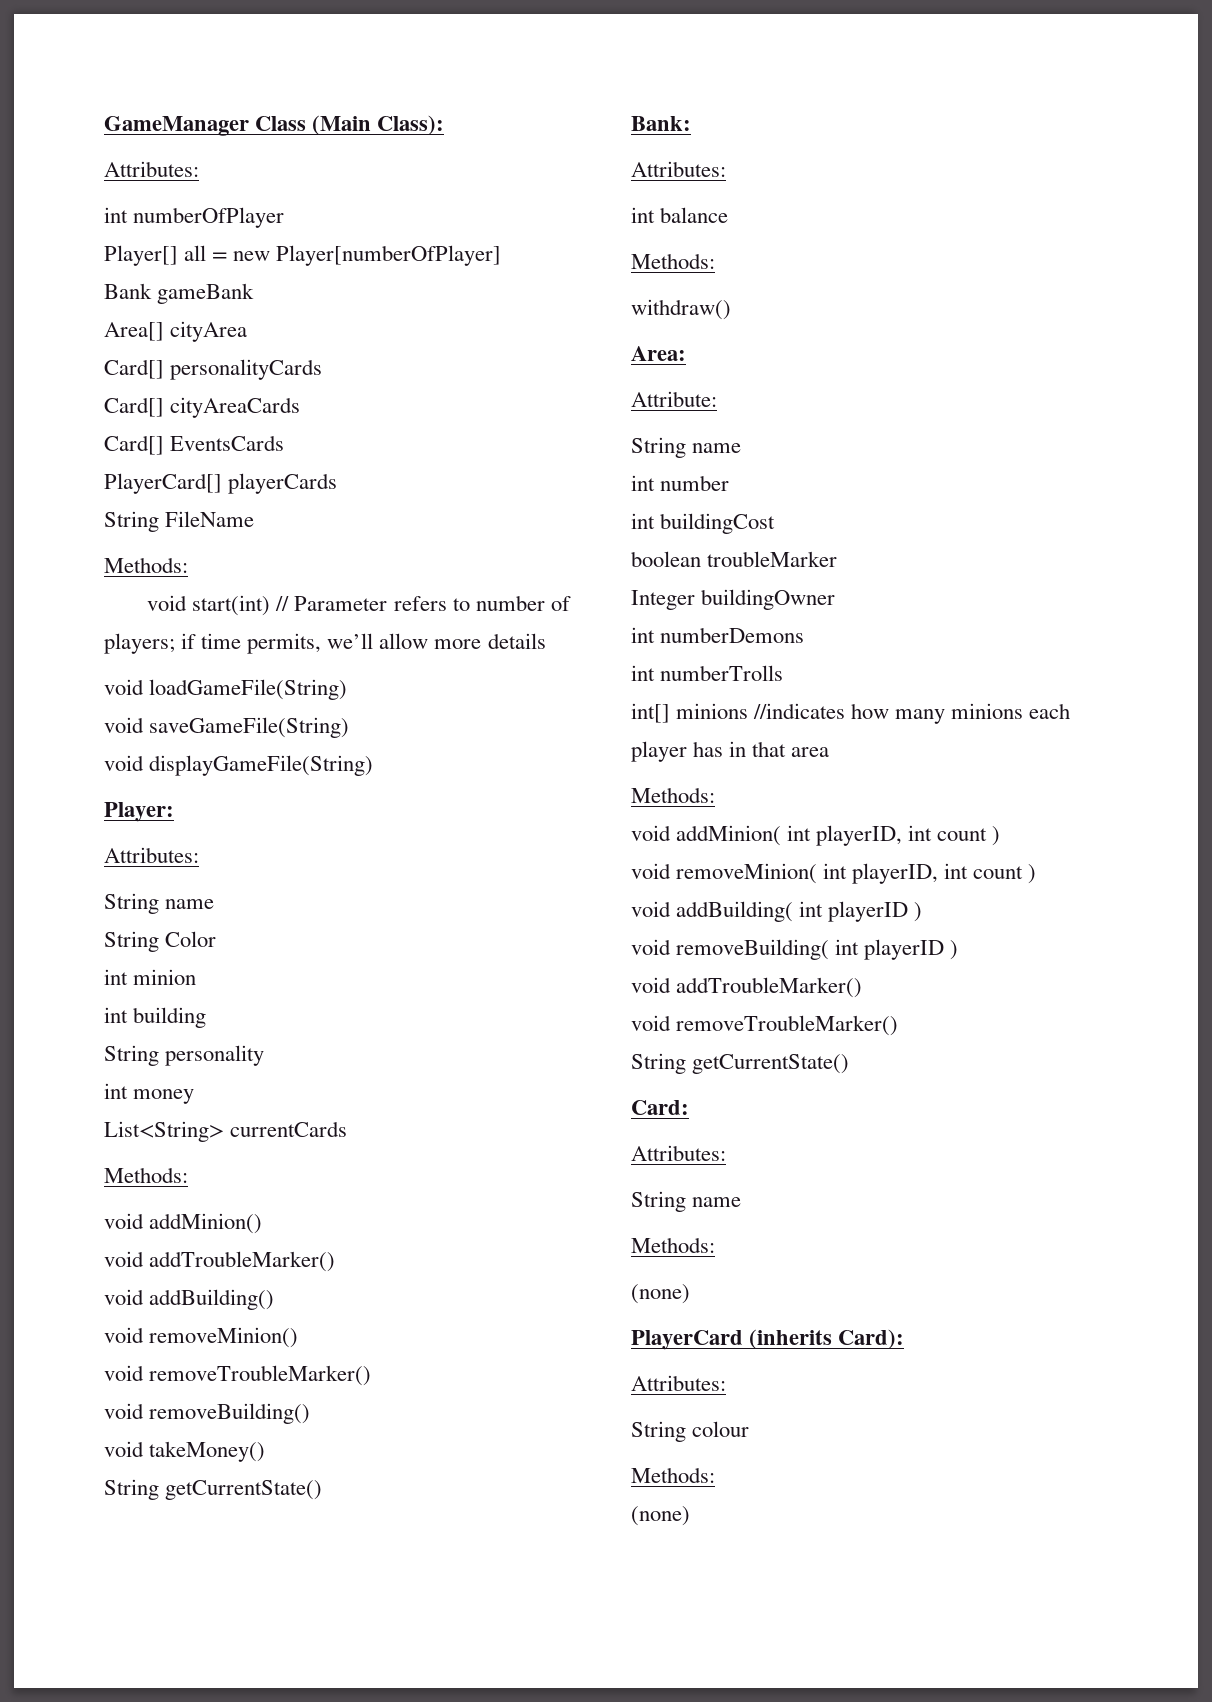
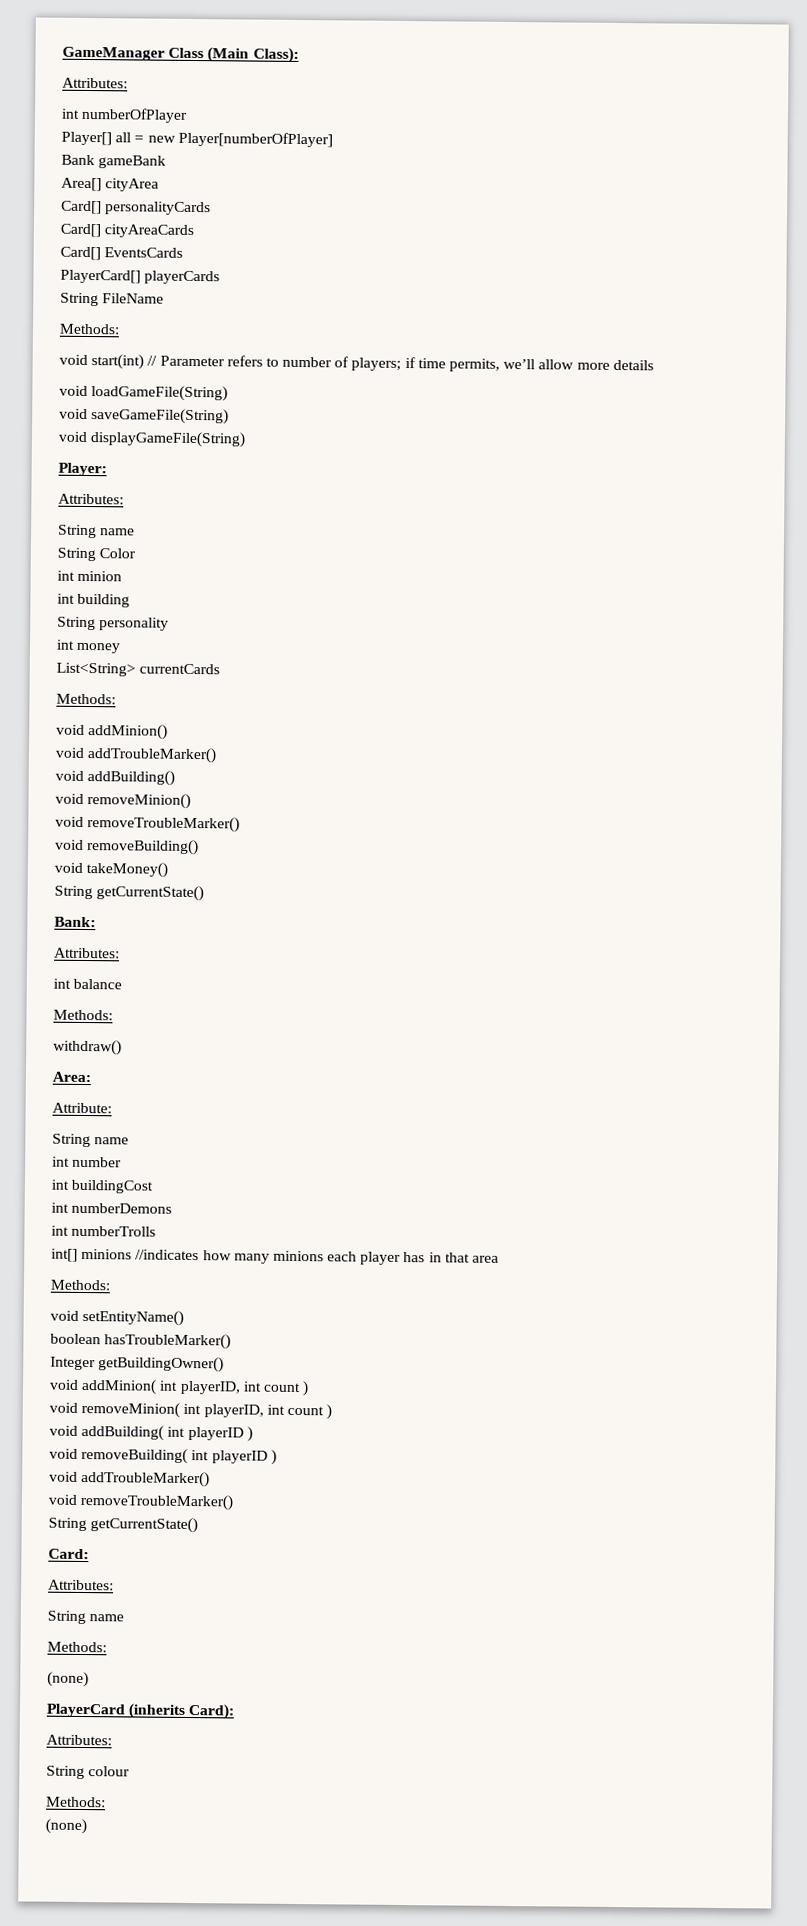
[631,551,838,567] [631,589,836,610] // boolean troubleMarker // Integer buildingOwner -> (154, 1186) none
(715, 795) none -> [50,1309,185,1326] [50,1333,232,1350] [50,1356,225,1373] // void setEntityName() // boolean hasTroubleMarker() // Integer getBuildingOwner()

